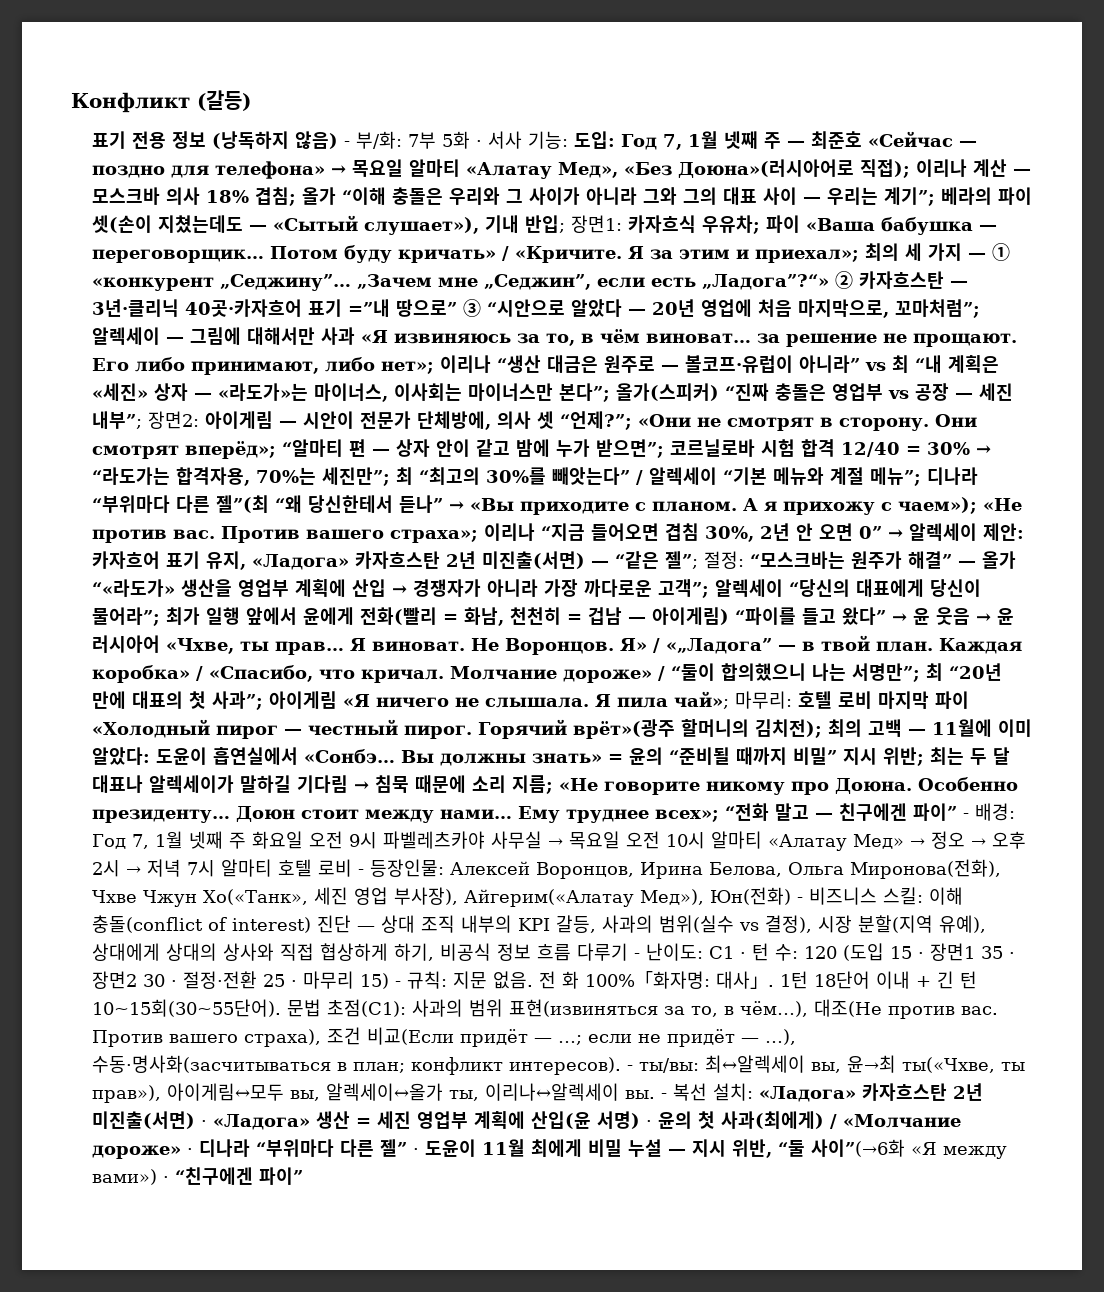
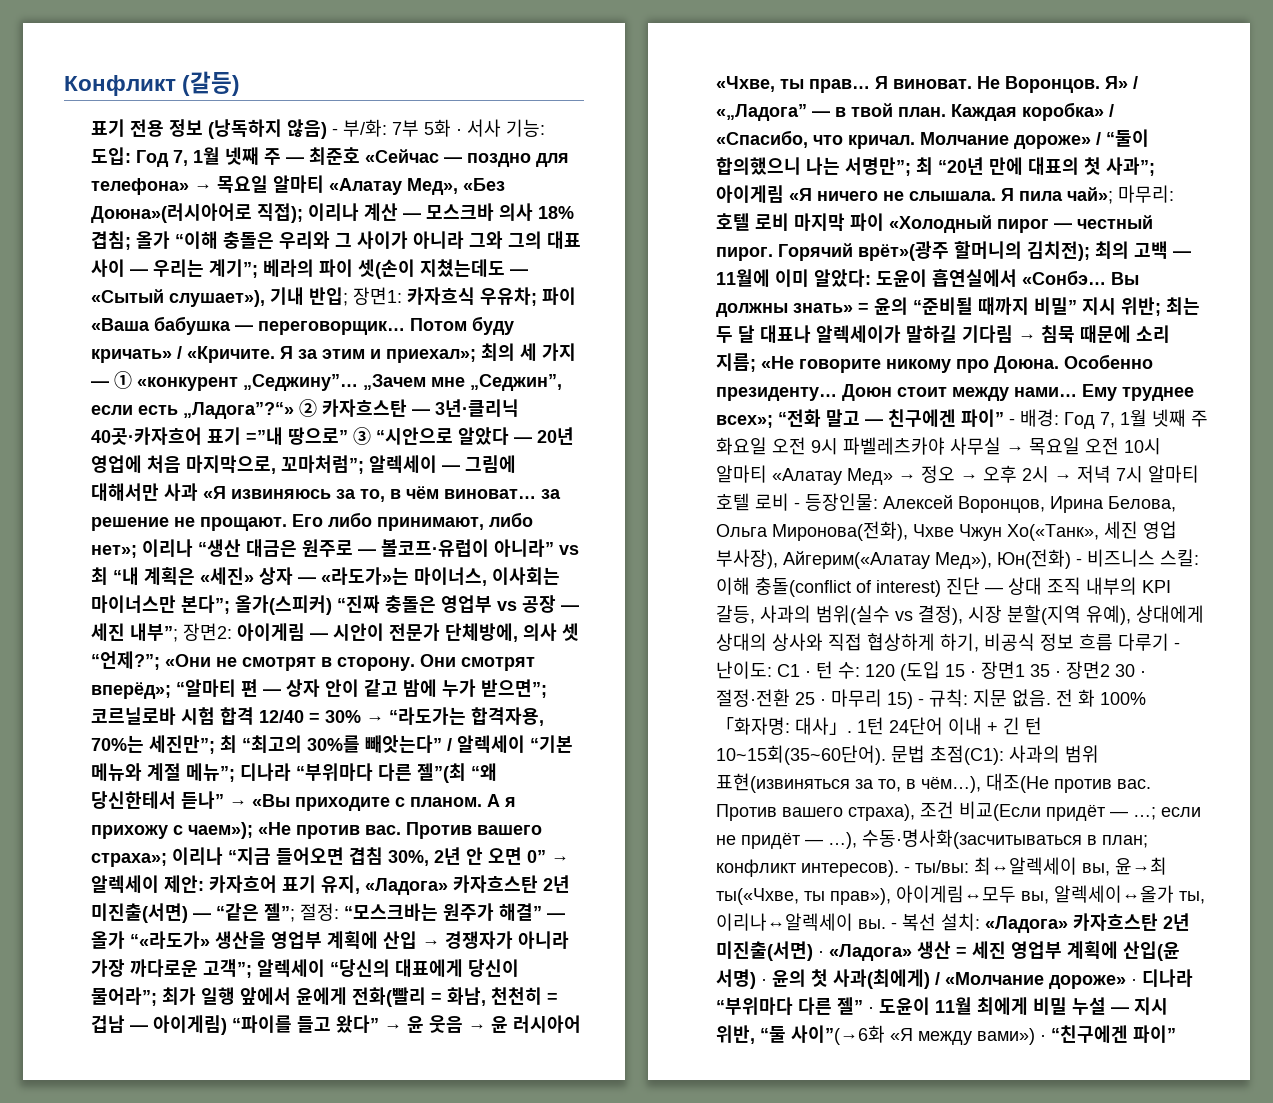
[814,971,871,989] 18단어 -> [889,717,944,735] 24단어
[92,999,282,1017] 10~15회(30~55단어). -> [716,745,887,765] 10~15회(35~60단어).

